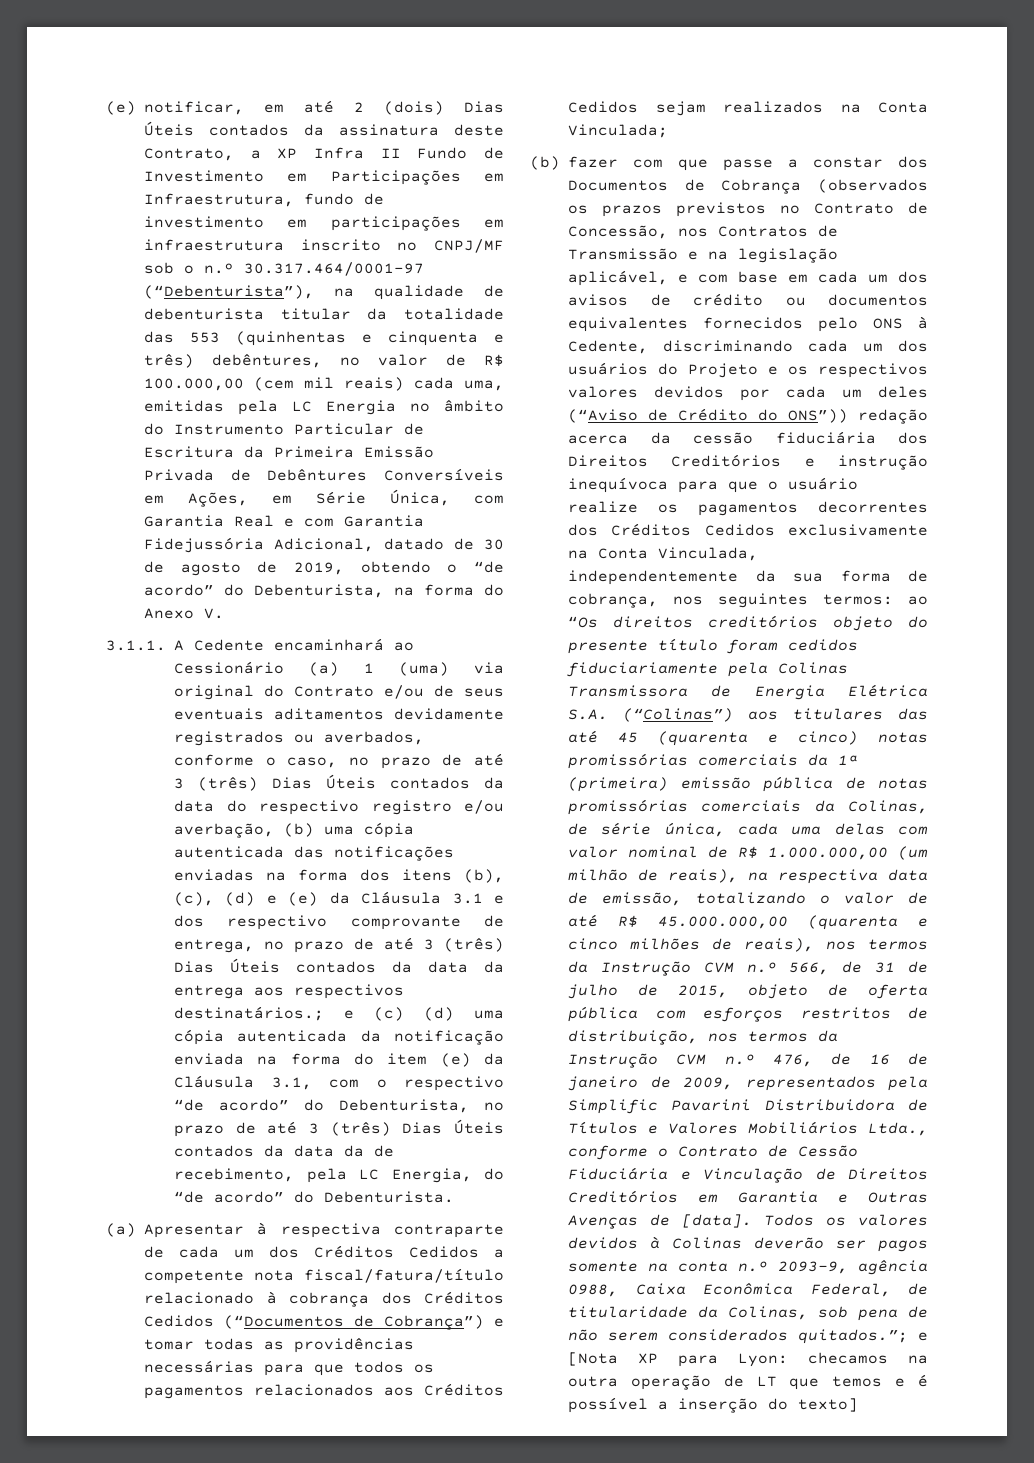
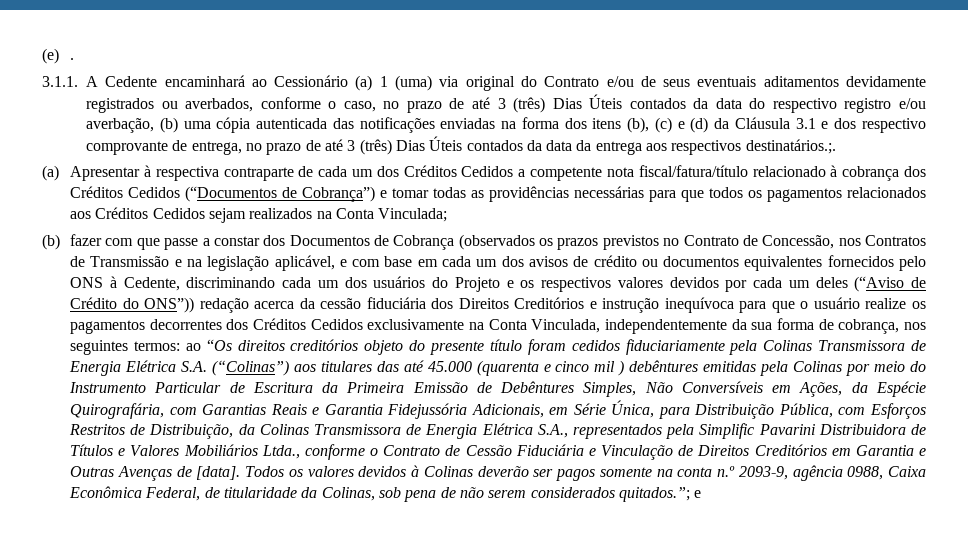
[106,100,504,115] [144,121,504,136] [144,147,505,161] [144,170,504,185] [144,193,384,207] [144,216,504,231] [144,239,504,253] [144,262,424,276] [144,285,504,300] [144,308,504,320] [144,331,504,346] [144,354,504,368] [144,377,504,391] [144,400,504,415] [144,423,424,435] [144,446,434,458] [144,468,505,481] [144,489,504,507] [144,515,424,527] [144,537,504,553] [144,561,504,576] [144,584,504,598] [144,608,224,619] (e) notificar, em até 2 (dois) Dias Úteis contados da assinatura deste Contrato, a XP Infra II Fundo de Investimento em Participações em Infraestrutura, fundo de investimento em participações em infraestrutura inscrito no CNPJ/MF sob o n.º 30.317.464/0001-97 (“Debenturista”), na qualidade de debenturista titular da totalidade das 553 (quinhentas e cinquenta e três) debêntures, no valor de R$ 100.000,00 (cem mil reais) cada uma, emitidas pela LC Energia no âmbito do Instrumento Particular de Escritura da Primeira Emissão Privada de Debêntures Conversíveis em Ações, em Série Única, com Garantia Real e com Garantia Fidejussória Adicional, datado de 30 de agosto de 2019, obtendo o “de acordo” do Debenturista, na forma do Anexo V. -> [42,48,75,64] (e) .
[174,892,319,906] (c), (d) e (e) -> [654,117,709,133] (c) e (d)
[174,1006,504,1021] [174,1029,504,1045] [174,1053,504,1067] [174,1075,504,1091] [174,1099,504,1113] [174,1119,504,1137] [174,1145,394,1157] [174,1168,504,1183] [174,1191,454,1203] destinatários.; e (c) (d) uma cópia autenticada da notificação enviada na forma do item (e) da Cláusula 3.1, com o respectivo “de acordo” do Debenturista, no prazo de até 3 (três) Dias Úteis contados da data da de recebimento, pela LC Energia, do “de acordo” do Debenturista. -> [745,139,836,154] destinatários.;.
[618,731,928,746] [568,753,858,769] [568,776,928,792] [568,799,928,815] [568,822,928,837] [568,846,928,860] [568,869,928,884] [568,892,928,906] [568,914,928,930] [568,938,928,952] [568,961,928,976] [568,984,928,999] [568,1006,928,1022] [568,1030,838,1045] [568,1053,928,1068] [568,1076,733,1091] 45 (quarenta e cinco) notas promissórias comerciais da 1ª (primeira) emissão pública de notas promissórias comerciais da Colinas, de série única, cada uma delas com valor nominal de R$ 1.000.000,00 (um milhão de reais), na respectiva data de emissão, totalizando o valor de até R$ 45.000.000,00 (quarenta e cinco milhões de reais), nos termos da Instrução CVM n.º 566, de 31 de julho de 2015, objeto de oferta pública com esforços restritos de distribuição, nos termos da Instrução CVM n.º 476, de 16 de janeiro de 2009, -> [427,360,926,376] [69,381,927,397] [70,400,927,419] [69,423,568,439] 45.000 (quarenta e cinco mil ) debêntures emitidas pela Colinas por meio do Instrumento Particular de Escritura da Primeira Emissão de Debêntures Simples, Não Conversíveis em Ações, da Espécie Quirografária, com Garantias Reais e Garantia Fidejussória Adicionais, em Série Única, para Distribuição Pública, com Esforços Restritos de Distribuição, da Colinas Transmissora de Energia Elétrica S.A.,
[568,1352,928,1367] [568,1374,928,1390] [568,1397,858,1413] [Nota XP para Lyon: checamos na outra operação de LT que temos e é possível a inserção do texto] -> (702, 494) none

